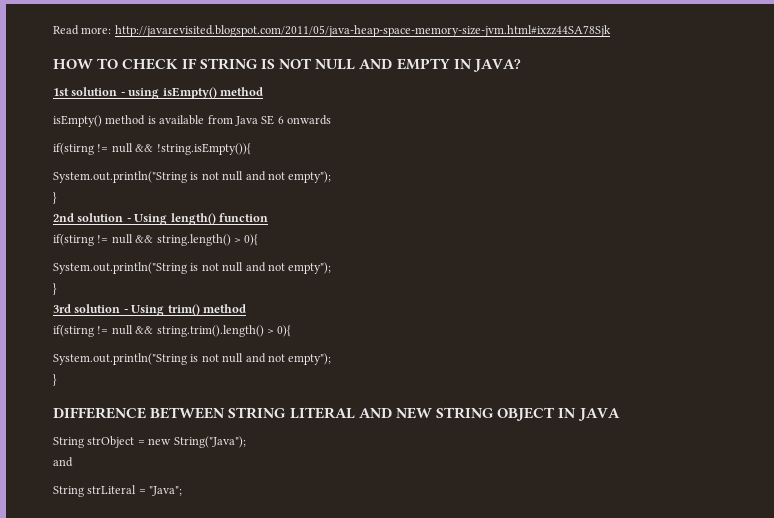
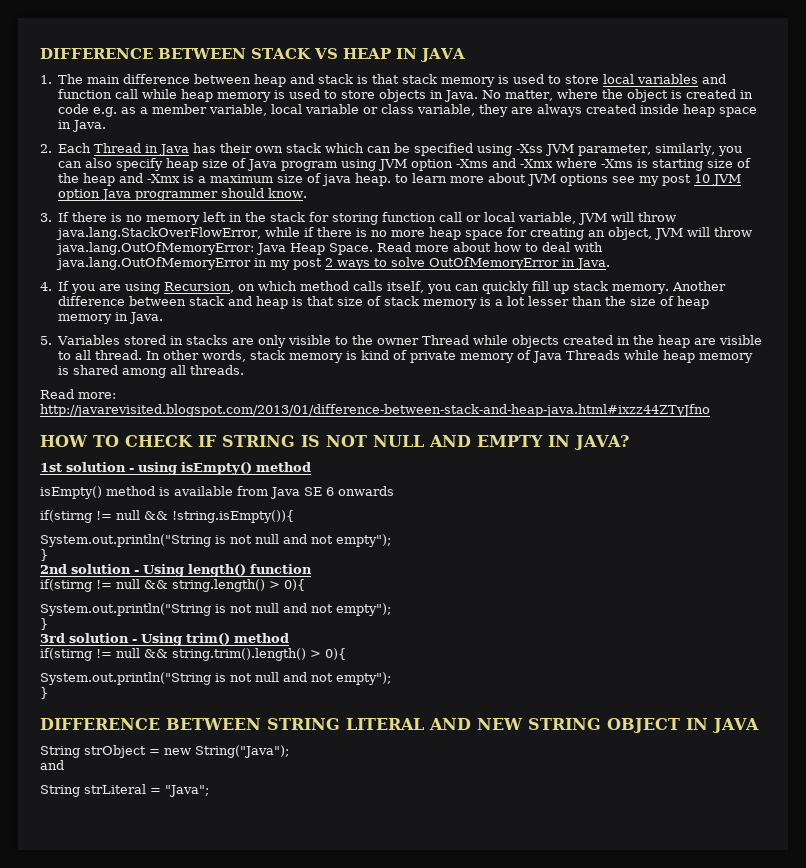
(53, 30) none -> [40,48,465,62] [40,74,727,87] [58,89,754,102] [58,104,758,117] [58,120,107,132] [40,143,743,156] [58,158,752,171] [58,173,742,186] [58,188,308,201] [40,212,677,225] [56,227,753,240] [56,242,604,255] [56,257,611,270] [40,281,727,294] [58,296,710,309] [58,312,164,324] [40,335,763,348] [58,350,754,363] [58,365,245,378] DIFFERENCE BETWEEN STACK VS HEAP IN JAVA // 1. The main difference between heap and stack is that stack memory is used to store local variables and function call while heap memory is used to store objects in Java. No matter, where the object is created in code e.g. as a member variable, local variable or class variable, they are always created inside heap space in Java. // 2. Each Thread in Java has their own stack which can be specified using -Xss JVM parameter, similarly, you can also specify heap size of Java program using JVM option -Xms and -Xmx where -Xms is starting size of the heap and -Xmx is a maximum size of java heap. to learn more about JVM options see my post 10 JVM option Java programmer should know. // 3. If there is no memory left in the stack for storing function call or local variable, JVM will throw java.lang.StackOverFlowError, while if there is no more heap space for creating an object, JVM will throw java.lang.OutOfMemoryError: Java Heap Space. Read more about how to deal with java.lang.OutOfMemoryError in my post 2 ways to solve OutOfMemoryError in Java. // 4. If you are using Recursion, on which method calls itself, you can quickly fill up stack memory. Another difference between stack and heap is that size of stack memory is a lot lesser than the size of heap memory in Java. // 5. Variables stored in stacks are only visible to the owner Thread while objects created in the heap are visible to all thread. In other words, stack memory is kind of private memory of Java Threads while heap memory is shared among all threads. //
[114,25,611,37] http://javarevisited.blogspot.com/2011/05/java-heap-space-memory-size-jvm.html#ixzz44SA78Sjk -> [40,404,710,417] http://javarevisited.blogspot.com/2013/01/difference-between-stack-and-heap-java.html#ixzz44ZTyJfno

